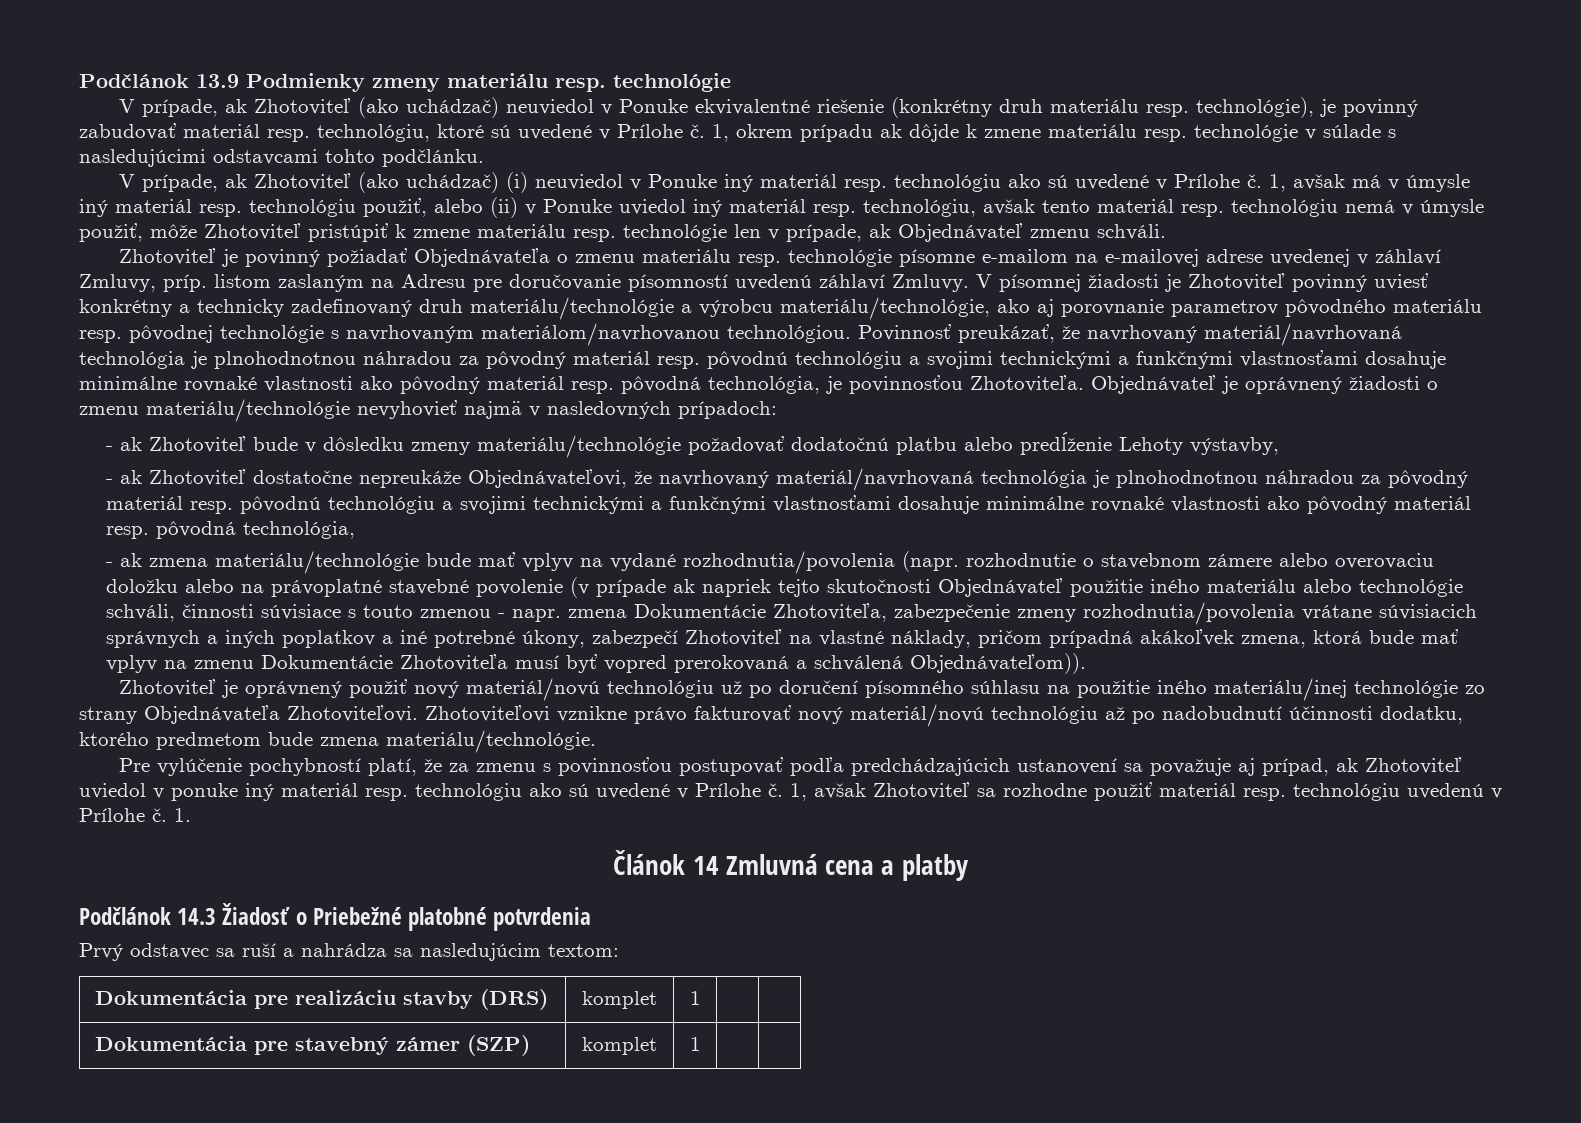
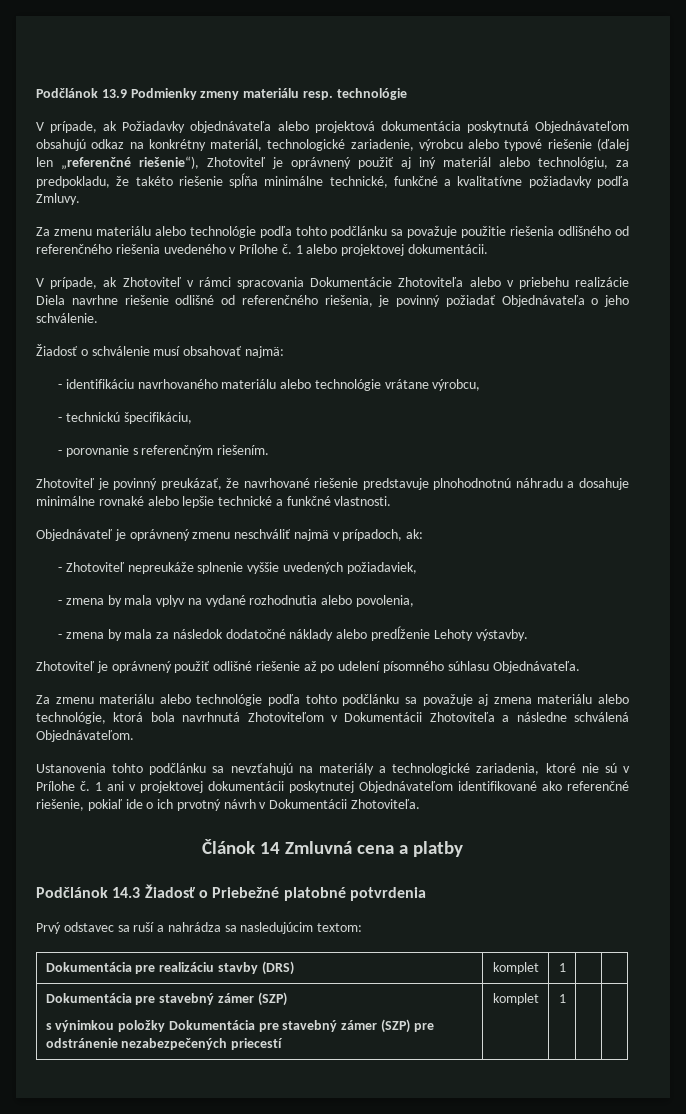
[253,97,1418,118] [79,123,1396,142] [79,149,484,167] [118,172,1470,193] [79,197,1484,218] [79,223,1166,242] [118,248,216,265] Zhotoviteľ (ako uchádzač) neuviedol v Ponuke ekvivalentné riešenie (konkrétny druh materiálu resp. technológie), je povinný zabudovať materiál resp. technológiu, ktoré sú uvedené v Prílohe č. 1, okrem prípadu ak dôjde k zmene materiálu resp. technológie v súlade s nasledujúcimi odstavcami tohto podčlánku. // V prípade, ak Zhotoviteľ (ako uchádzač) (i) neuviedol v Ponuke iný materiál resp. technológiu ako sú uvedené v Prílohe č. 1, avšak má v úmysle iný materiál resp. technológiu použiť, alebo (ii) v Ponuke uviedol iný materiál resp. technológiu, avšak tento materiál resp. technológiu nemá v úmysle použiť, môže Zhotoviteľ pristúpiť k zmene materiálu resp. technológie len v prípade, ak Objednávateľ zmenu schváli. // Zhotoviteľ -> [122,121,629,133] [36,138,629,151] [36,156,629,170] [36,173,629,188] [36,193,80,205] [36,226,629,238] [36,244,489,256] [36,277,630,289] [36,295,373,307] Požiadavky objednávateľa alebo projektová dokumentácia poskytnutá Objednávateľom obsahujú odkaz na konkrétny materiál, technologické zariadenie, výrobcu alebo typové riešenie (ďalej len „referenčné riešenie“), Zhotoviteľ je oprávnený použiť aj iný materiál alebo technológiu, za predpokladu, že takéto riešenie spĺňa minimálne technické, funkčné a kvalitatívne požiadavky podľa Zmluvy. // Za zmenu materiálu alebo technológie podľa tohto podčlánku sa považuje použitie riešenia odlišného od referenčného riešenia uvedeného v Prílohe č. 1 alebo projektovej dokumentácii. // V prípade, ak Zhotoviteľ v rámci spracovania Dokumentácie Zhotoviteľa alebo v priebehu realizácie Diela navrhne riešenie odlišné od referenčného riešenia,
[574,249,1441,267] [79,273,1429,292] [79,297,1482,320] [79,323,1402,346] [79,350,1446,369] [79,375,1438,394] [79,399,777,422] [106,431,1280,458] [106,468,1469,491] [106,495,1472,514] [106,521,356,539] [106,551,1435,574] [106,577,1464,598] [106,602,1478,625] [106,629,1460,648] [106,653,1087,674] [118,678,1485,701] [79,704,1463,727] [79,730,596,753] [118,757,1462,776] [79,782,1502,801] [79,808,191,822] zmenu materiálu resp. technológie písomne e-mailom na e-mailovej adrese uvedenej v záhlaví Zmluvy, príp. listom zaslaným na Adresu pre doručovanie písomností uvedenú záhlaví Zmluvy. V písomnej žiadosti je Zhotoviteľ povinný uviesť konkrétny a technicky zadefinovaný druh materiálu/technológie a výrobcu materiálu/technológie, ako aj porovnanie parametrov pôvodného materiálu resp. pôvodnej technológie s navrhovaným materiálom/navrhovanou technológiou. Povinnosť preukázať, že navrhovaný materiál/navrhovaná technológia je plnohodnotnou náhradou za pôvodný materiál resp. pôvodnú technológiu a svojimi technickými a funkčnými vlastnosťami dosahuje minimálne rovnaké vlastnosti ako pôvodný materiál resp. pôvodná technológia, je povinnosťou Zhotoviteľa. Objednávateľ je oprávnený žiadosti o zmenu materiálu/technológie nevyhovieť najmä v nasledovných prípadoch: // - ak Zhotoviteľ bude v dôsledku zmeny materiálu/technológie požadovať dodatočnú platbu alebo predĺženie Lehoty výstavby, // - ak Zhotoviteľ dostatočne nepreukáže Objednávateľovi, že navrhovaný materiál/navrhovaná technológia je plnohodnotnou náhradou za pôvodný materiál resp. pôvodnú technológiu a svojimi technickými a funkčnými vlastnosťami dosahuje minimálne rovnaké vlastnosti ako pôvodný materiál resp. pôvodná technológia, // - ak zmena materiálu/technológie bude mať vplyv na vydané rozhodnutia/povolenia (napr. rozhodnutie o stavebnom zámere alebo overovaciu doložku alebo na právoplatné stavebné povolenie (v prípade ak napriek tejto skutočnosti Objednávateľ použitie iného materiálu alebo technológie schváli, činnosti súvisiace s touto zmenou - napr. zmena Dokumentácie Zhotoviteľa, zabezpečenie zmeny rozhodnutia/povolenia vrátane súvisiacich správnych a iných poplatkov a iné potrebné úkony, zabezpečí Zhotoviteľ na vlastné náklady, pričom prípadná akákoľvek zmena, ktorá bude mať vplyv na zmenu Dokumentácie Zhotoviteľa musí byť vopred prerokovaná a schválená Objednávateľom)). // Zhotoviteľ je oprávnený použiť nový materiál/novú technológiu už po doručení písomného súhlasu na použitie iného materiálu/inej technológie zo strany Objednávateľa Zhotoviteľovi. Zhotoviteľovi vznikne právo fakturovať nový materiál/novú technológiu až po nadobudnutí účinnosti dodatku, ktorého predmetom bude zmena materiálu/technológie. // Pre vylúčenie pochybností platí, že za zmenu s povinnosťou postupovať podľa predchádzajúcich ustanovení sa považuje aj prípad, ak Zhotoviteľ uviedol v ponuke iný materiál resp. technológiu ako sú uvedené v Prílohe č. 1, avšak Zhotoviteľ sa rozhodne použiť materiál resp. technológiu uvedenú v Prílohe č. 1. -> [604,295,629,307] [36,313,98,323] [36,344,284,358] [58,379,481,391] [58,412,192,424] [58,445,270,457] [36,478,629,490] [36,496,392,508] [36,529,424,541] [58,562,417,574] [58,595,415,607] [58,626,528,641] [36,661,580,673] [36,694,630,706] [36,712,629,724] [36,730,134,742] [36,763,630,775] [36,781,629,793] [36,799,421,811] jeho schválenie. // Žiadosť o schválenie musí obsahovať najmä: // - identifikáciu navrhovaného materiálu alebo technológie vrátane výrobcu, // - technickú špecifikáciu, // - porovnanie s referenčným riešením. // Zhotoviteľ je povinný preukázať, že navrhované riešenie predstavuje plnohodnotnú náhradu a dosahuje minimálne rovnaké alebo lepšie technické a funkčné vlastnosti. // Objednávateľ je oprávnený zmenu neschváliť najmä v prípadoch, ak: // - Zhotoviteľ nepreukáže splnenie vyššie uvedených požiadaviek, // - zmena by mala vplyv na vydané rozhodnutia alebo povolenia, // - zmena by mala za následok dodatočné náklady alebo predĺženie Lehoty výstavby. // Zhotoviteľ je oprávnený použiť odlišné riešenie až po udelení písomného súhlasu Objednávateľa. // Za zmenu materiálu alebo technológie podľa tohto podčlánku sa považuje aj zmena materiálu alebo technológie, ktorá bola navrhnutá Zhotoviteľom v Dokumentácii Zhotoviteľa a následne schválená Objednávateľom. // Ustanovenia tohto podčlánku sa nevzťahujú na materiály a technologické zariadenia, ktoré nie sú v Prílohe č. 1 ani v projektovej dokumentácii poskytnutej Objednávateľom identifikované ako referenčné riešenie, pokiaľ ide o ich prvotný návrh v Dokumentácii Zhotoviteľa.
(530, 1045) none -> [45,1019,434,1033] [45,1038,284,1050] // s výnimkou položky Dokumentácia pre stavebný zámer (SZP) pre odstránenie nezabezpečených priecestí

